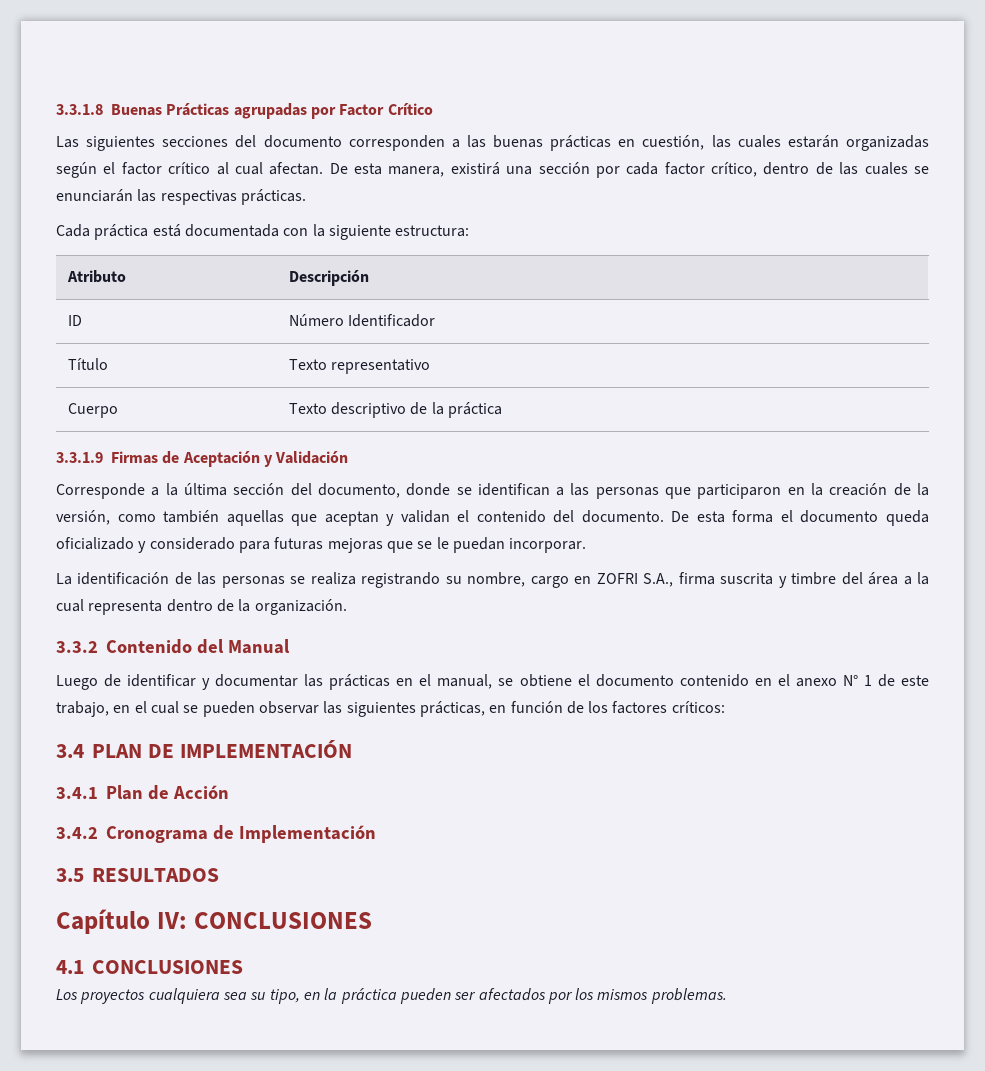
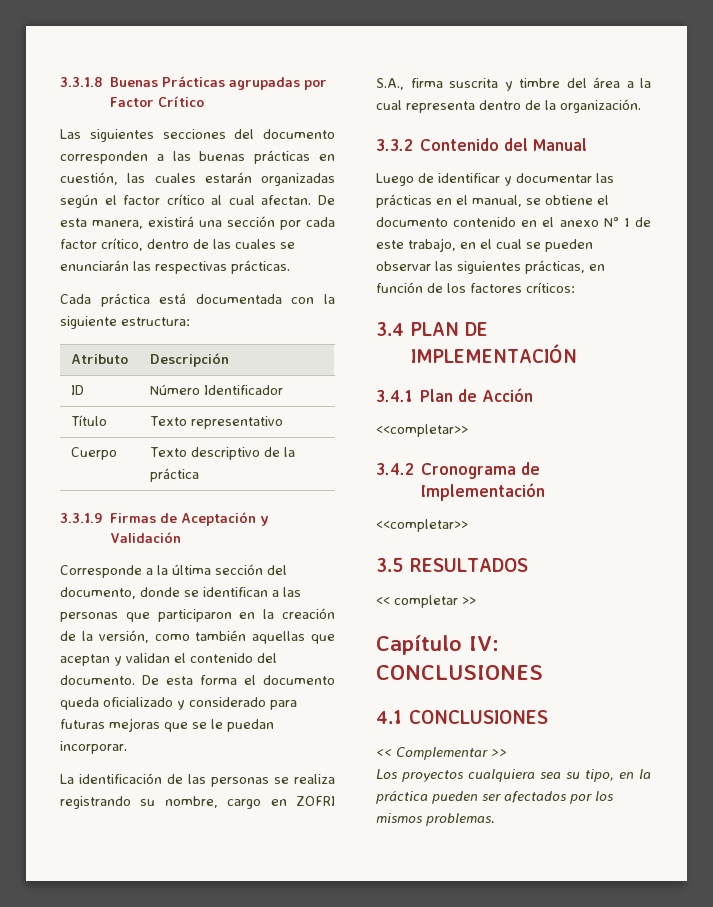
(229, 792) none -> [376,424,468,437] // <<completar>>
(376, 834) none -> [376,519,468,532] // <<completar>>
(219, 875) none -> [376,595,476,608] // << completar >>
(243, 967) none -> [376,747,507,760] // << Complementar >>

